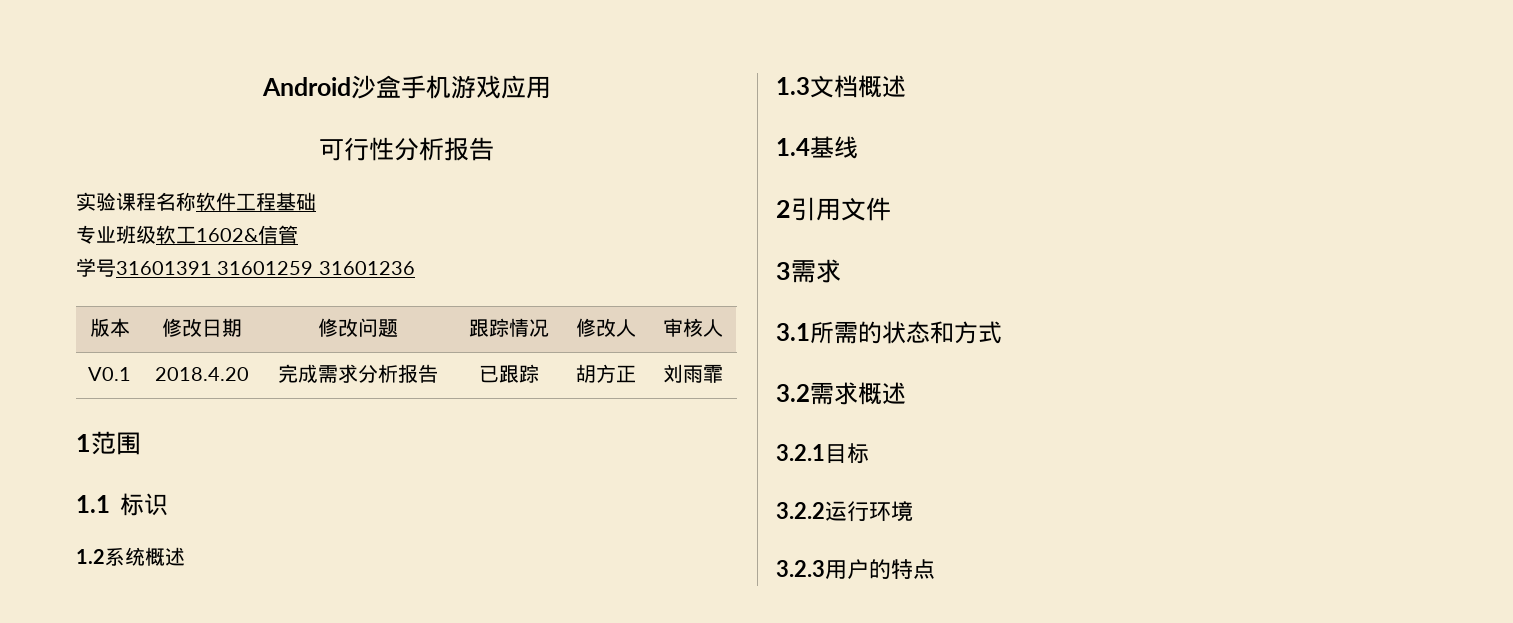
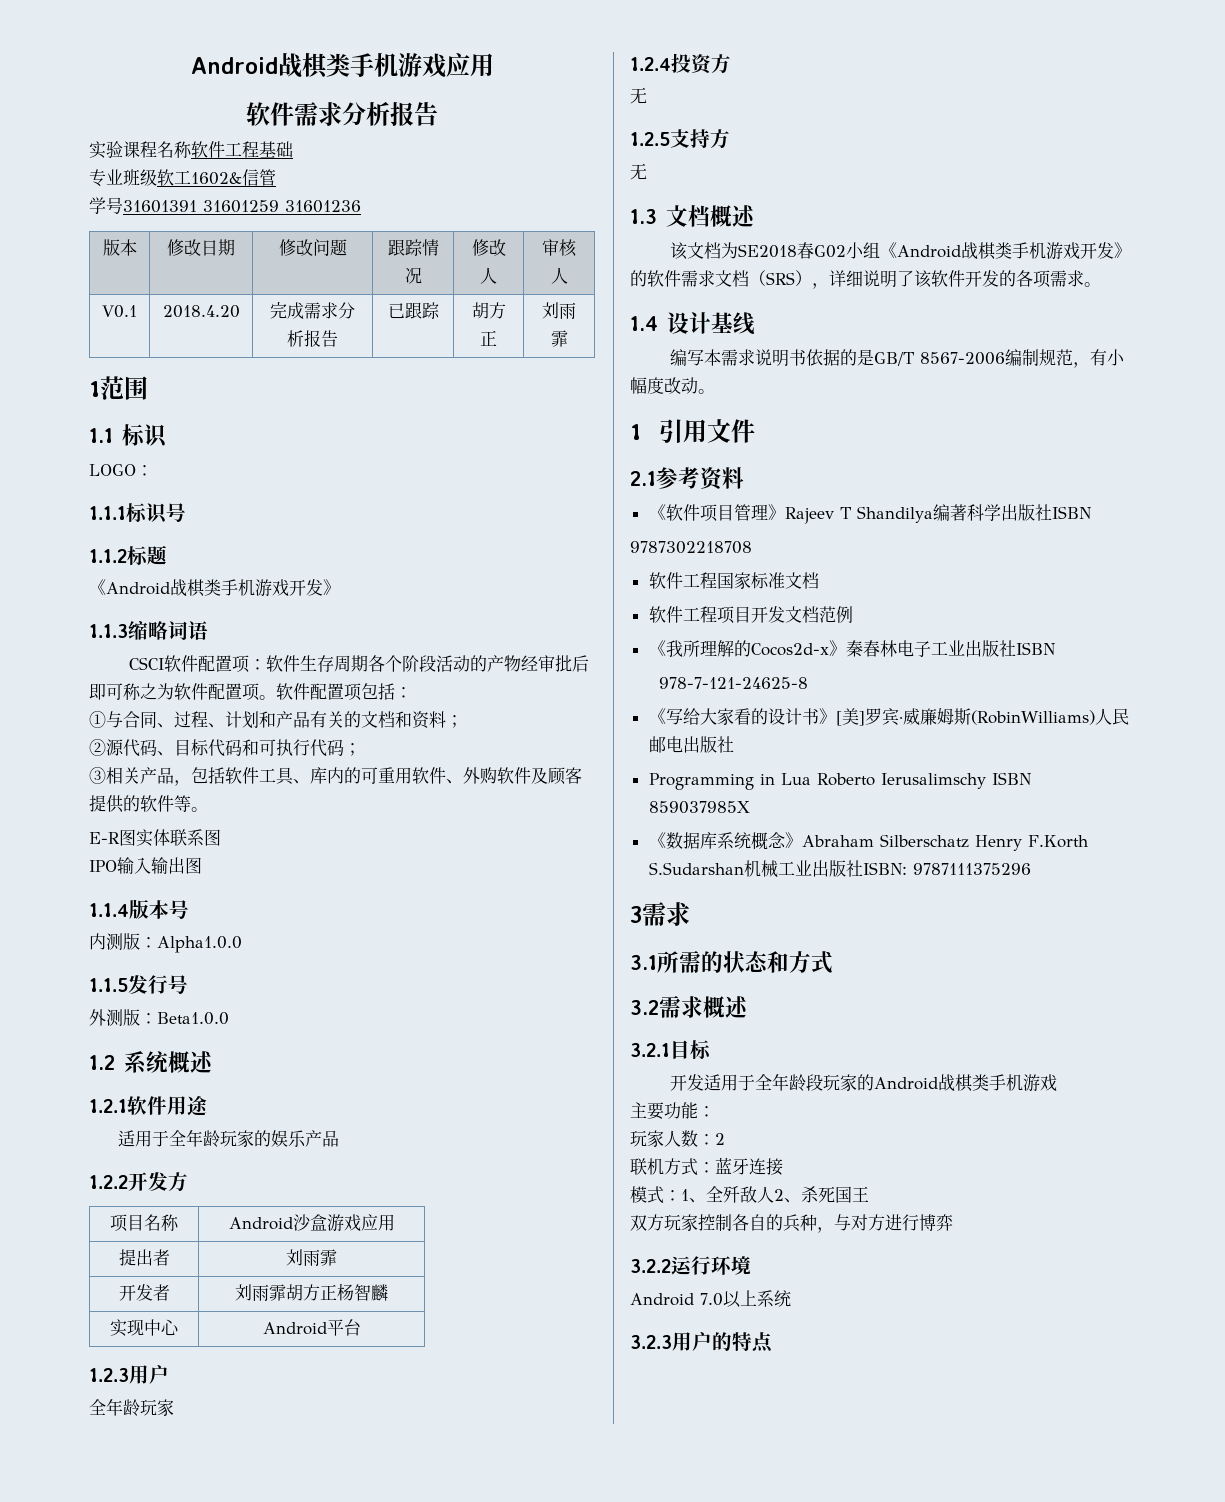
[261,75,401,99] Android沙盒 -> [190,53,350,79] Android战棋类
[319,137,394,161] 可行性 -> [246,102,342,126] 软件需求
[76,547,185,566] [776,75,906,98] [776,136,858,159] [776,197,891,221] 1.2系统概述 // 1.3文档概述 // 1.4基线 // 2引用文件 -> [89,464,153,476] [89,503,186,524] [89,545,167,566] [89,579,340,597] [89,621,208,640] [129,655,590,673] [89,683,412,701] [89,711,463,729] [89,739,361,757] [89,767,582,786] [89,795,208,813] [89,829,221,847] [89,857,202,874] [89,899,189,919] [89,933,242,953] [89,975,188,994] [89,1009,229,1026] [89,1051,213,1074] [89,1096,208,1116] [117,1129,339,1148] [89,1172,188,1192] [110,1214,179,1232] [228,1214,395,1232] [118,1249,170,1266] [286,1249,337,1266] [118,1284,170,1301] [235,1283,388,1301] [110,1319,179,1337] [262,1319,361,1336] [89,1365,169,1384] [89,1398,174,1417] [630,53,731,75] [630,87,647,104] [630,129,730,149] [630,163,647,180] [630,205,755,227] [670,242,1132,260] [630,270,1101,289] [630,312,755,335] [670,349,1126,368] [630,377,715,394] [630,419,755,443] [630,467,744,491] [648,504,1092,524] [630,541,752,554] [648,572,819,590] [648,606,853,624] [648,640,1056,657] [658,677,808,689] [648,707,1129,726] [648,736,734,753] [648,772,1032,790] [648,801,750,814] [648,832,1088,851] [648,860,1031,878] LOGO： // 1.1.1标识号 // 1.1.2标题 // 《Android战棋类手机游戏开发》 // 1.1.3缩略词语 // CSCI软件配置项：软件生存周期各个阶段活动的产物经审批后即可称之为软件配置项。软件配置项包括： // ①与合同、过程、计划和产品有关的文档和资料； // ②源代码、目标代码和可执行代码； // ③相关产品，包括软件工具、库内的可重用软件、外购软件及顾客提供的软件等。 // E-R图实体联系图 // IPO输入输出图 // 1.1.4版本号 // 内测版：Alpha1.0.0 // 1.1.5发行号 // 外测版：Beta1.0.0 // 1.2系统概述 // 1.2.1软件用途 // 适用于全年龄玩家的娱乐产品 // 1.2.2开发方 // 项目名称 | Android沙盒游戏应用 // 提出者 | 刘雨霏 // 开发者 | 刘雨霏胡方正杨智麟 // 实现中心 | Android平台 // 1.2.3用户 // 全年龄玩家 // 1.2.4投资方 // 无 // 1.2.5支持方 // 无 // 1.3文档概述 // 该文档为SE2018春G02小组《Android战棋类手机游戏开发》的软件需求文档（SRS），详细说明了该软件开发的各项需求。 // 1.4设计基线 // 编写本需求说明书依据的是GB/T 8567-2006编制规范，有小幅度改动。 // 1引用文件 // 2.1参考资料 // 《软件项目管理》Rajeev T Shandilya编著科学出版社ISBN // 9787302218708 // 软件工程国家标准文档 // 软件工程项目开发文档范例 // 《我所理解的Cocos2d-x》秦春林电子工业出版社ISBN // 978-7-121-24625-8 // 《写给大家看的设计书》[美]罗宾·威廉姆斯(RobinWilliams)人民邮电出版社 // Programming in Lua Roberto Ierusalimschy ISBN 859037985X // 《数据库系统概念》Abraham Silberschatz Henry F.Korth S.Sudarshan机械工业出版社ISBN: 9787111375296
(869, 453) none -> [670,1073,1058,1092] [630,1102,715,1120] [630,1130,725,1148] [630,1157,783,1176] [630,1186,869,1204] [630,1214,953,1233] // 开发适用于全年龄段玩家的Android战棋类手机游戏 // 主要功能： // 玩家人数：2 // 联机方式：蓝牙连接 // 模式：1、全歼敌人2、杀死国王 // 双方玩家控制各自的兵种，与对方进行博弈
(913, 511) none -> [630,1290,791,1308] // Android 7.0以上系统

